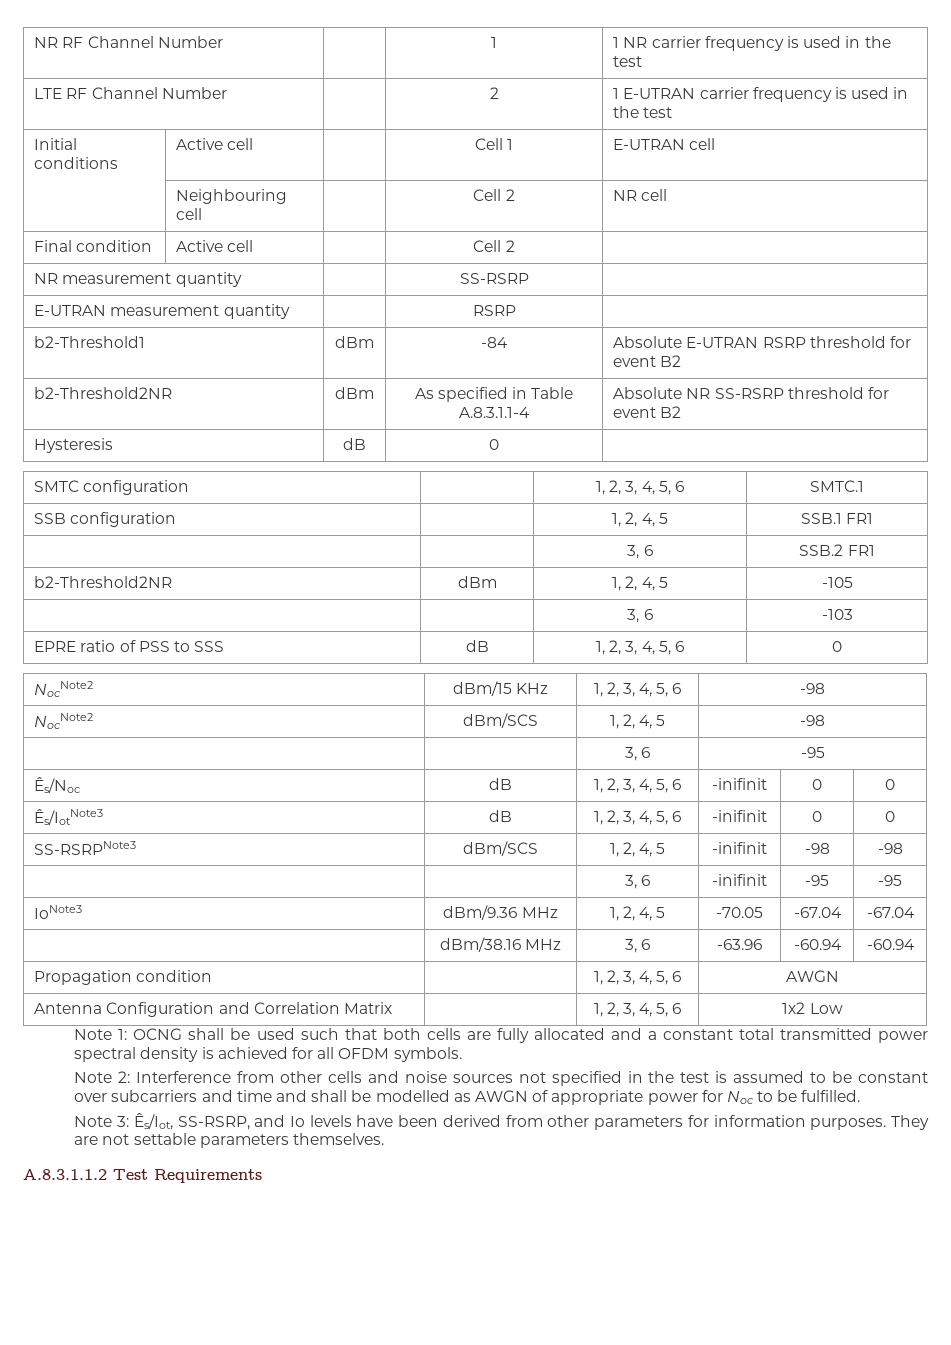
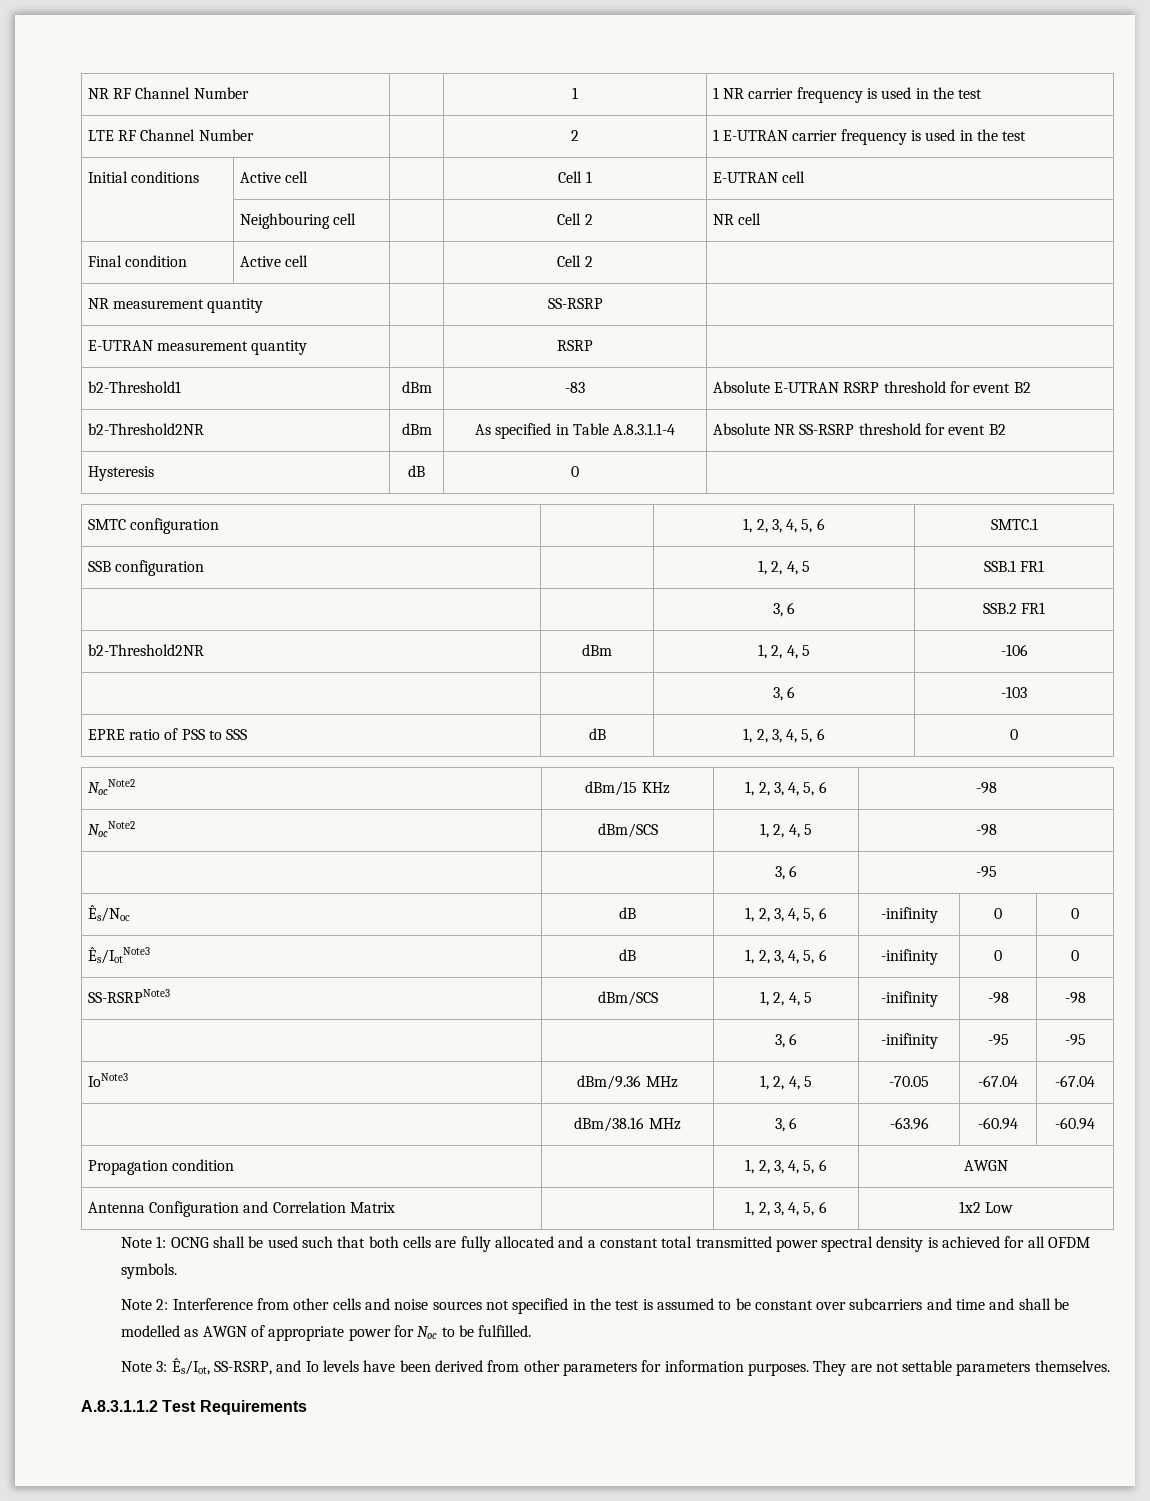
[481,337,508,348] -84 -> [565,382,585,393] -83
[821,577,853,588] -105 -> [1000,644,1028,656] -106
[712,778,767,790] -inifinit -> [880,907,938,923] -inifinity
[712,810,767,822] -inifinit -> [880,949,938,965] -inifinity
[712,842,767,854] -inifinit -> [880,991,938,1007] -inifinity
[712,874,767,886] -inifinit -> [880,1033,938,1049] -inifinity

